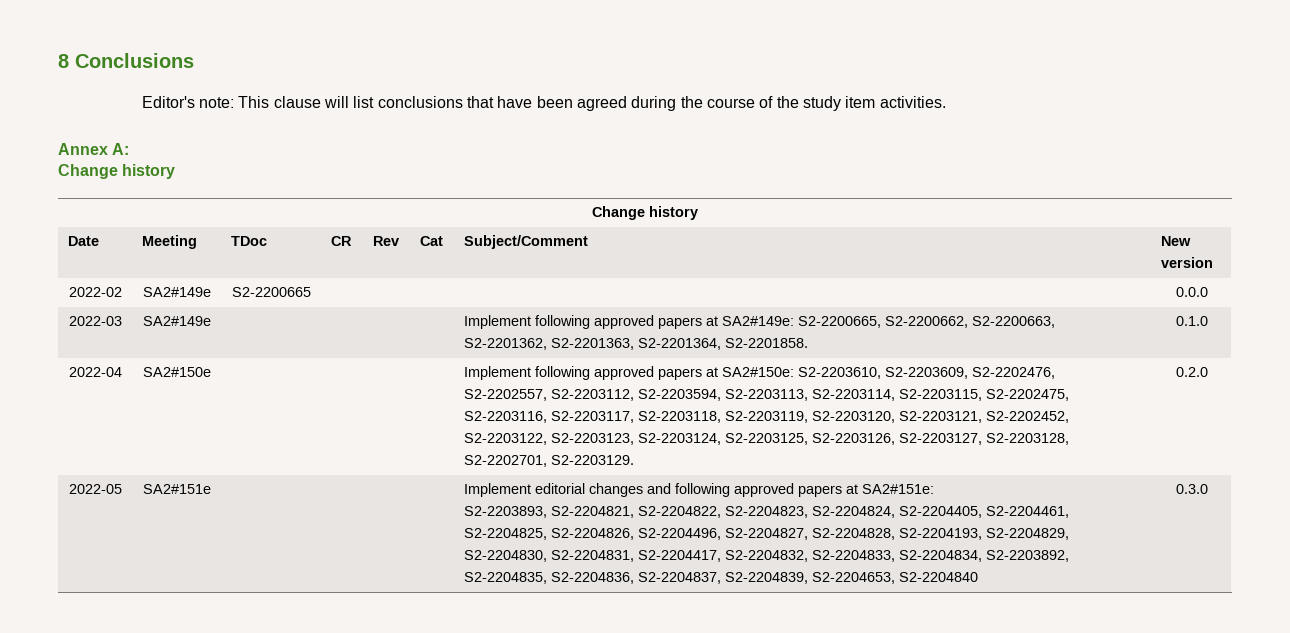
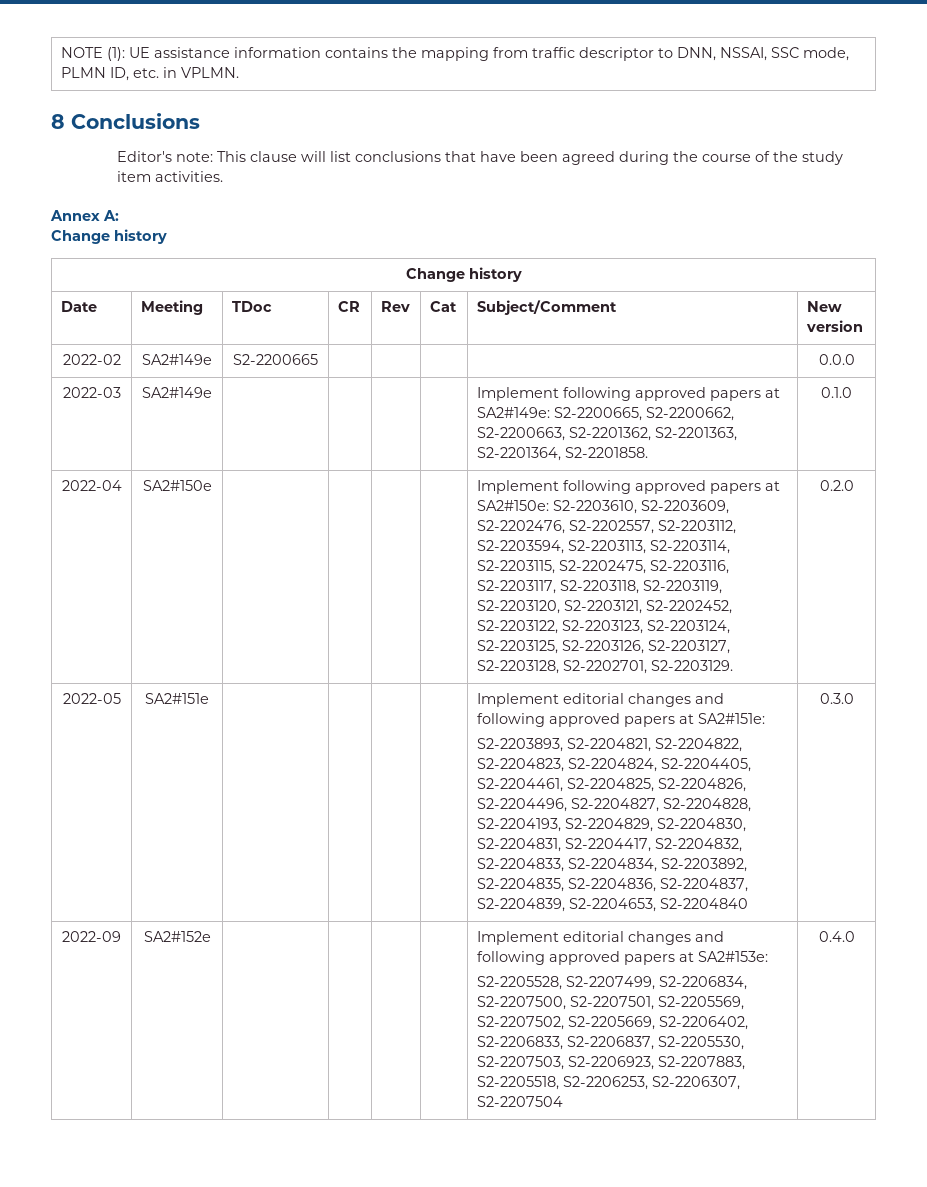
(58, 61) none -> [60,47,849,61] [60,67,239,81] NOTE (1): UE assistance information contains the mapping from traffic descriptor to DNN, NSSAI, SSC mode, PLMN ID, etc. in VPLMN. //
(1208, 489) none -> [62,931,121,942] [143,931,211,942] [476,931,724,945] [476,951,768,965] [476,976,747,990] [476,996,744,1010] [476,1016,748,1030] [476,1036,744,1050] [476,1056,745,1070] [476,1076,740,1090] [476,1096,563,1107] [818,931,855,942] // 2022-09 | SA2#152e | | | | | Implement editorial changes and following approved papers at SA2#153e: // S2-2205528, S2-2207499, S2-2206834, S2-2207500, S2-2207501, S2-2205569, S2-2207502, S2-2205669, S2-2206402, S2-2206833, S2-2206837, S2-2205530, S2-2207503, S2-2206923, S2-2207883, S2-2205518, S2-2206253, S2-2206307, S2-2207504 | 0.4.0

